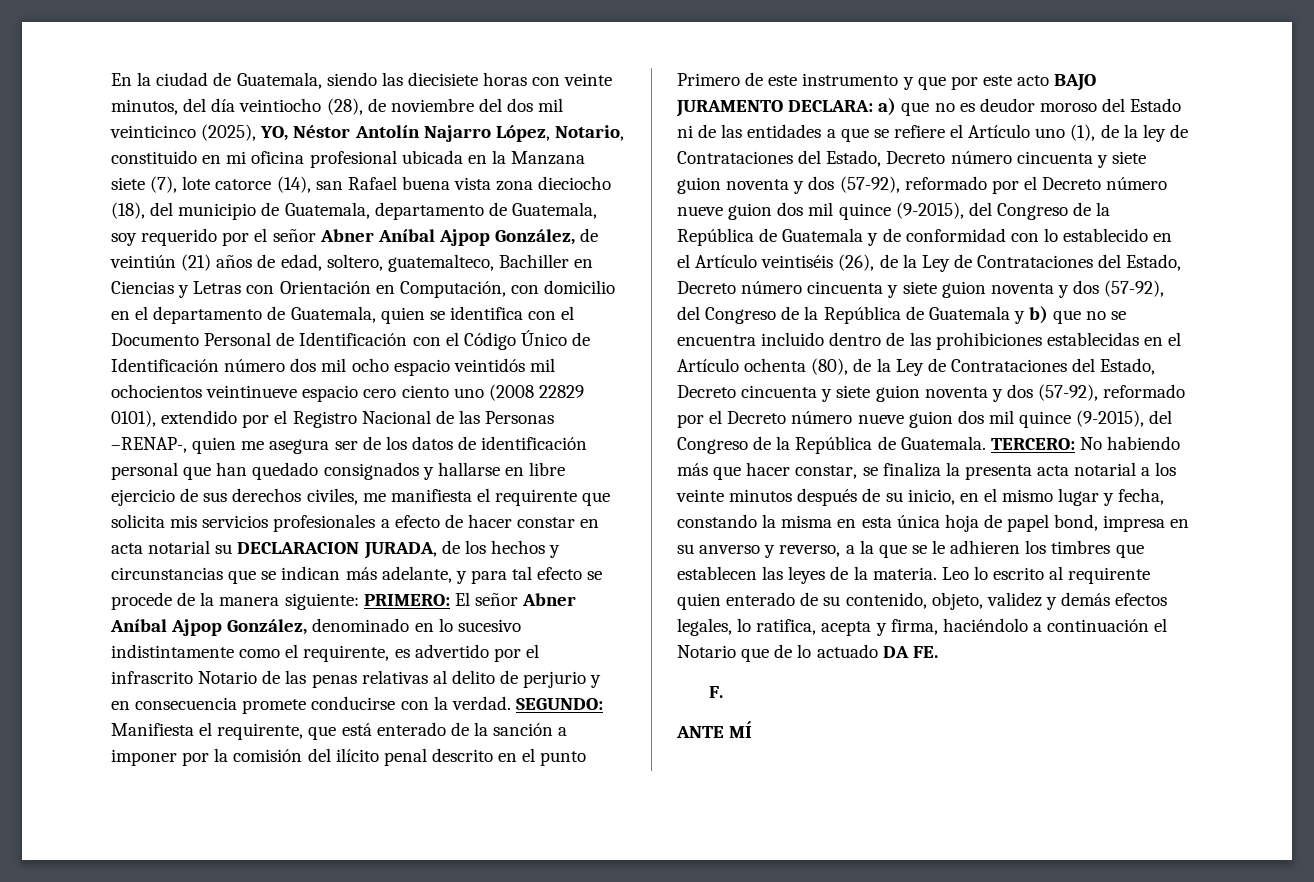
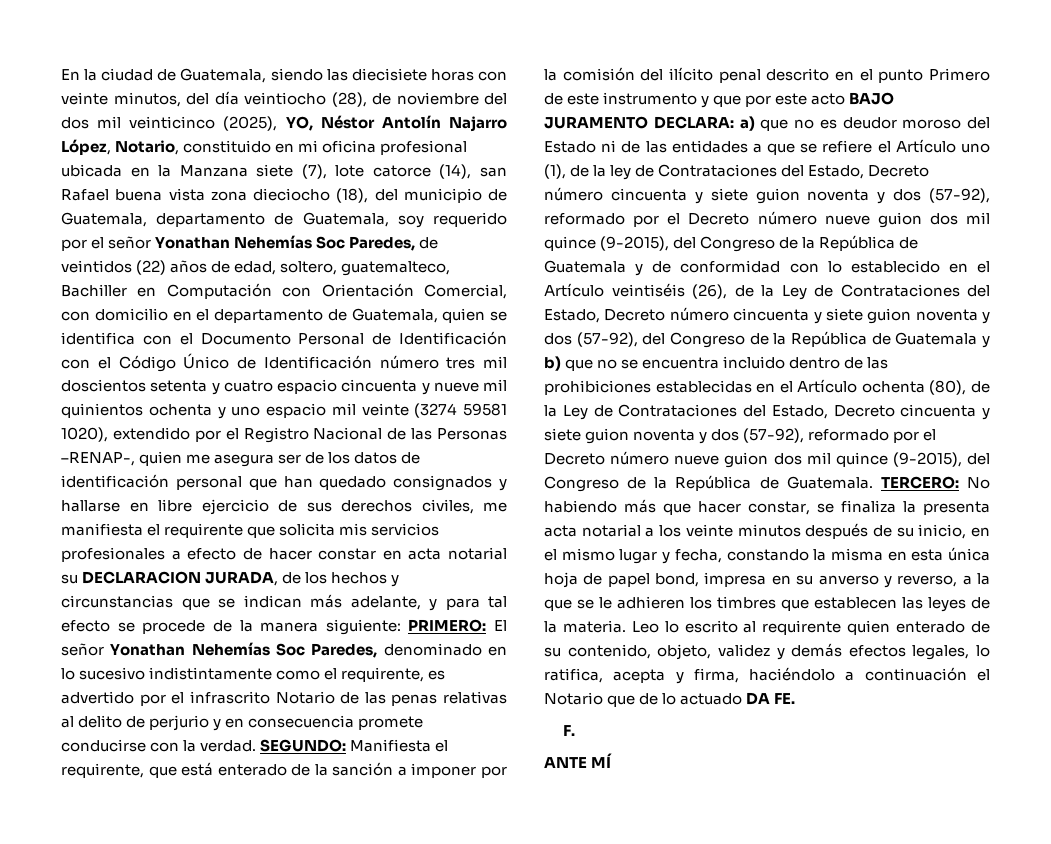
[319,228,599,246] [110,254,212,271] Abner Aníbal Ajpop González, de veintiún (21) -> [155,235,439,251] [61,260,167,275] Yonathan Nehemías Soc Paredes, de veintidos (22)
[111,281,506,298] Ciencias y Letras con Orientación en Computación, -> [166,283,507,299] Computación con Orientación Comercial,
[290,358,555,376] [111,384,584,402] [111,410,156,427] dos mil ocho espacio veintidós mil ochocientos veintinueve espacio cero ciento uno (2008 22829 0101), -> [446,356,507,369] [61,379,507,395] [61,403,507,419] [61,427,108,442] tres mil doscientos setenta y cuatro espacio cincuenta y nueve mil quinientos ochenta y uno espacio mil veinte (3274 59581 1020),
[522,593,577,606] [110,619,308,636] Abner Aníbal Ajpop González, -> [110,642,378,658] Yonathan Nehemías Soc Paredes,

